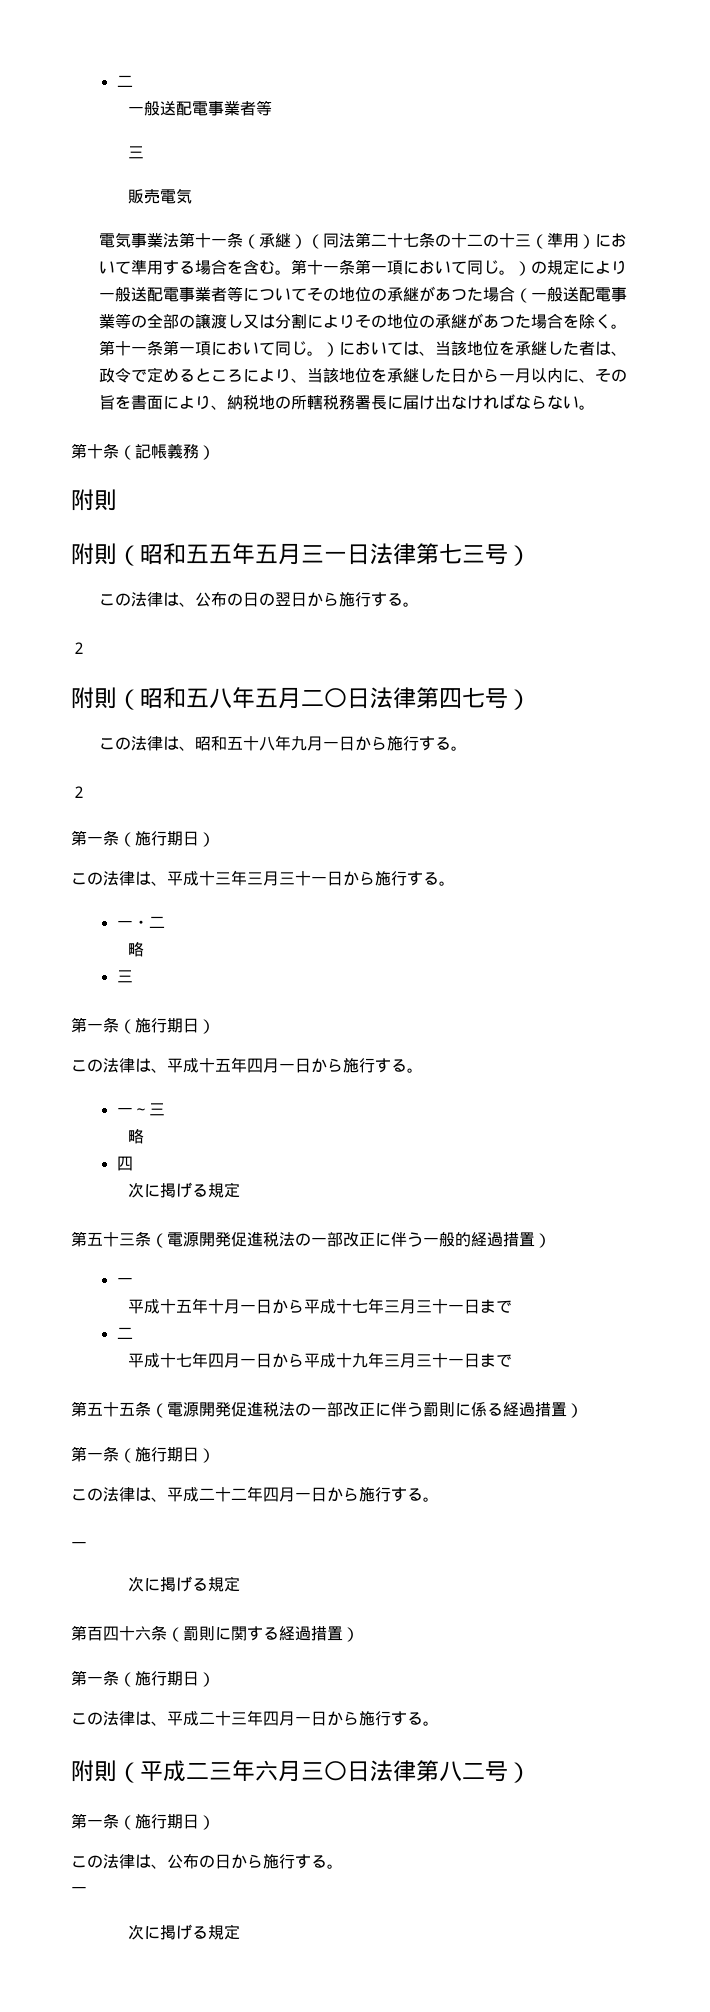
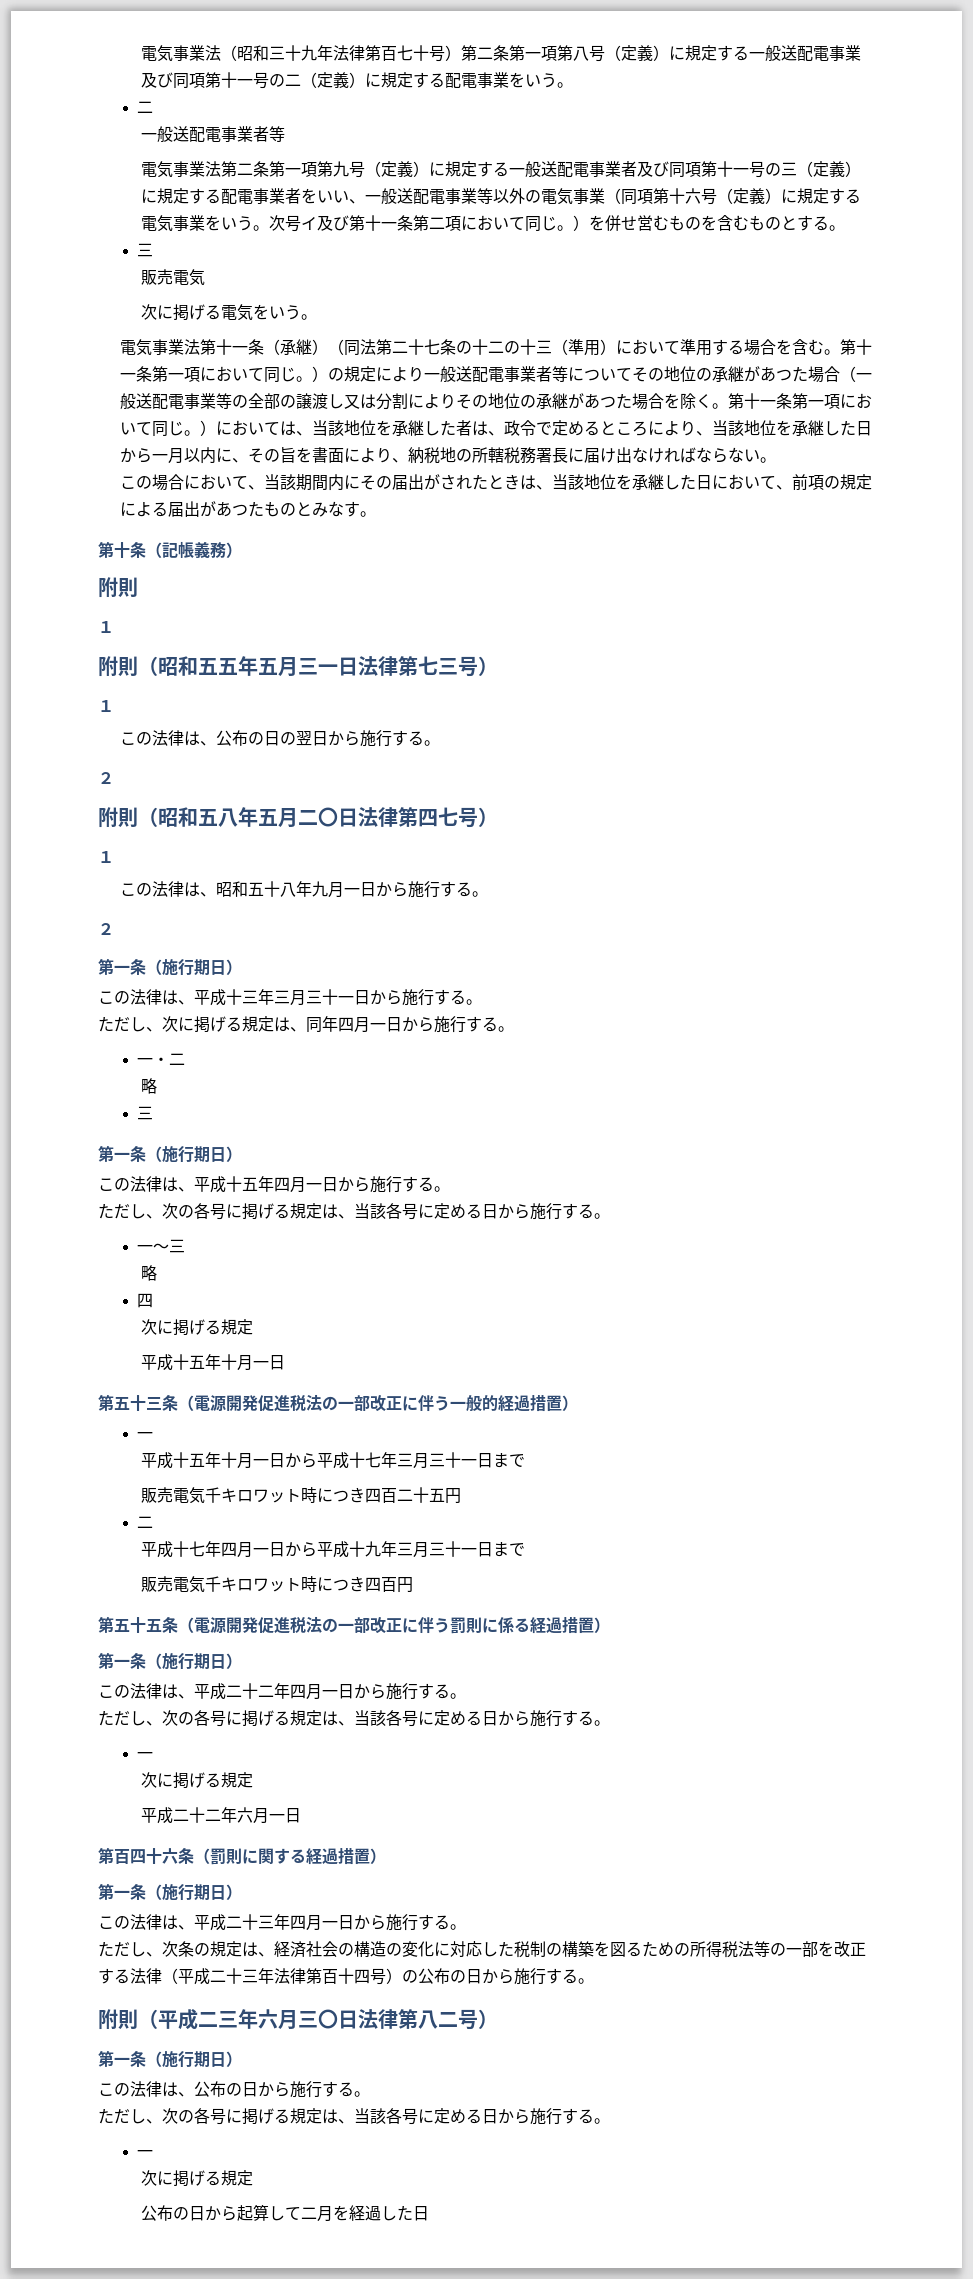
(116, 81) none -> [141,45,862,62] [141,72,574,89] 電気事業法（昭和三十九年法律第百七十号）第二条第一項第八号（定義）に規定する一般送配電事業及び同項第十一号の二（定義）に規定する配電事業をいう。 //
[127,146,144,159] [127,189,192,204] 三 // 販売電気 -> [141,161,862,178] [141,188,862,205] [141,215,846,232] [137,243,154,257] [141,269,206,286] [141,304,318,321] 電気事業法第二条第一項第九号（定義）に規定する一般送配電事業者及び同項第十一号の三（定義）に規定する配電事業者をいい、一般送配電事業等以外の電気事業（同項第十六号（定義）に規定する電気事業をいう。次号イ及び第十一条第二項において同じ。）を併せ営むものを含むものとする。 // 三 // 販売電気 // 次に掲げる電気をいう。
(596, 407) none -> [119,474,872,491] [119,501,376,517] // この場合において、当該期間内にその届出がされたときは、当該地位を承継した日において、前項の規定による届出があつたものとみなす。
(117, 500) none -> [98,621,114,633] // １
(531, 555) none -> [98,700,114,712] // １
(531, 699) none -> [98,851,114,863] // １
(455, 883) none -> [98,1016,514,1033] // ただし、次に掲げる規定は、同年四月一日から施行する。
(423, 1070) none -> [98,1203,610,1220] // ただし、次の各号に掲げる規定は、当該各号に定める日から施行する。
(240, 1190) none -> [141,1354,286,1371] // 平成十五年十月一日
(512, 1306) none -> [141,1487,462,1504] // 販売電気千キロワット時につき四百二十五円
(512, 1360) none -> [141,1576,414,1593] // 販売電気千キロワット時につき四百円
[71,1542,87,1549] [127,1576,240,1592] // 一 // 次に掲げる規定 -> [98,1710,610,1727] [137,1752,154,1759] [141,1772,254,1789] [141,1807,302,1824] // ただし、次の各号に掲げる規定は、当該各号に定める日から施行する。 // 一 // 次に掲げる規定 // 平成二十二年六月一日
(439, 1723) none -> [98,1941,866,1958] [98,1968,594,1985] // ただし、次条の規定は、経済社会の構造の変化に対応した税制の構築を図るための所得税法等の一部を改正する法律（平成二十三年法律第百十四号）の公布の日から施行する。
[71,1887,87,1894] [127,1924,240,1940] 一 // 次に掲げる規定 -> [98,2108,610,2125] [137,2150,154,2157] [141,2170,254,2187] [141,2204,430,2222] ただし、次の各号に掲げる規定は、当該各号に定める日から施行する。 // 一 // 次に掲げる規定 // 公布の日から起算して二月を経過した日

